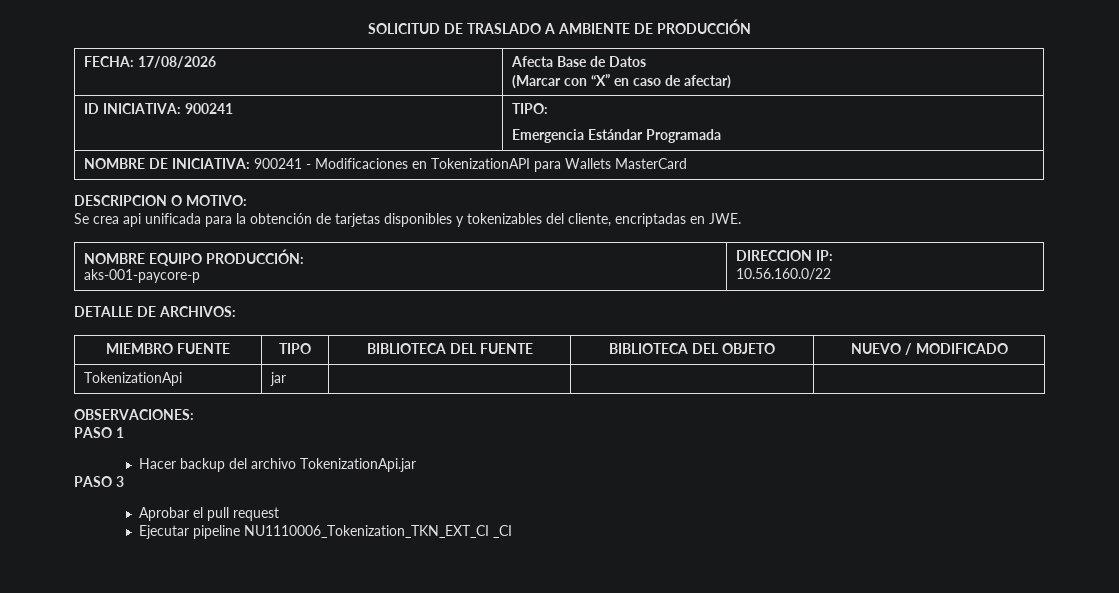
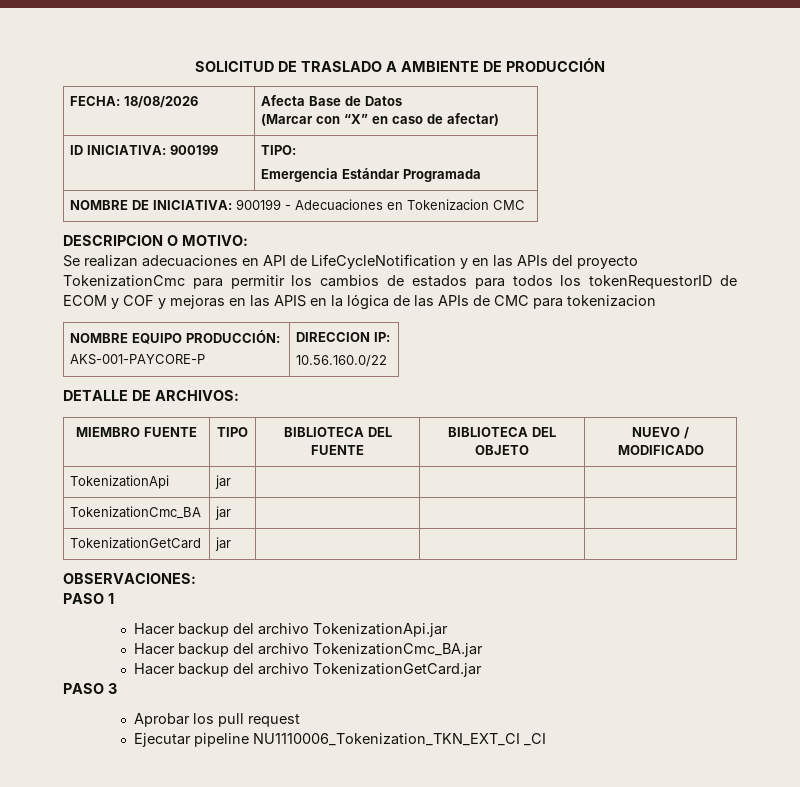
[137,56,216,68] 17/08/2026 -> [124,96,199,108] 18/08/2026
[184,103,233,114] 900241 -> [170,145,219,155] 900199
[253,158,687,172] [74,195,247,206] [74,213,741,227] 900241 - Modificaciones en TokenizationAPI para Wallets MasterCard // DESCRIPCION O MOTIVO: // Se crea api unificada para la obtención de tarjetas disponibles y tokenizables del cliente, encriptadas en JWE. -> [236,199,526,211] [63,235,248,246] [63,254,638,269] [63,275,737,289] [63,294,656,310] 900199 - Adecuaciones en Tokenizacion CMC // DESCRIPCION O MOTIVO: // Se realizan adecuaciones en API de LifeCycleNotification y en las APIs del proyecto TokenizationCmc para permitir los cambios de estados para todos los tokenRequestorID de ECOM y COF y mejoras en las APIS en la lógica de las APIs de CMC para tokenizacion
[83,269,200,283] aks-001-paycore-p -> [70,354,206,365] AKS-001-PAYCORE-P
(286, 379) none -> [70,506,202,519] [215,506,232,520] [70,537,202,549] [215,537,232,551] // TokenizationCmc_BA | jar | | | // TokenizationGetCard | jar | | |
(417, 465) none -> [133,643,483,657] [133,663,482,677] // Hacer backup del archivo TokenizationCmc_BA.jar // Hacer backup del archivo TokenizationGetCard.jar
[193,507,204,518] el -> [192,713,214,724] los

